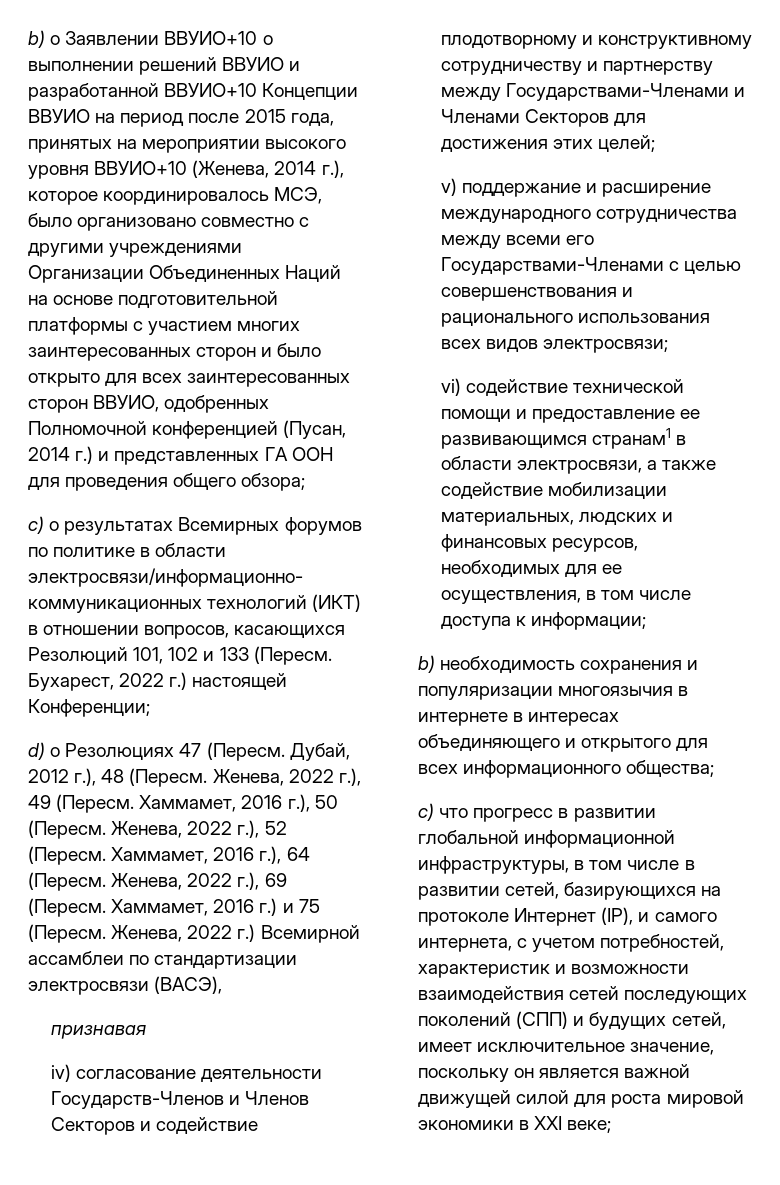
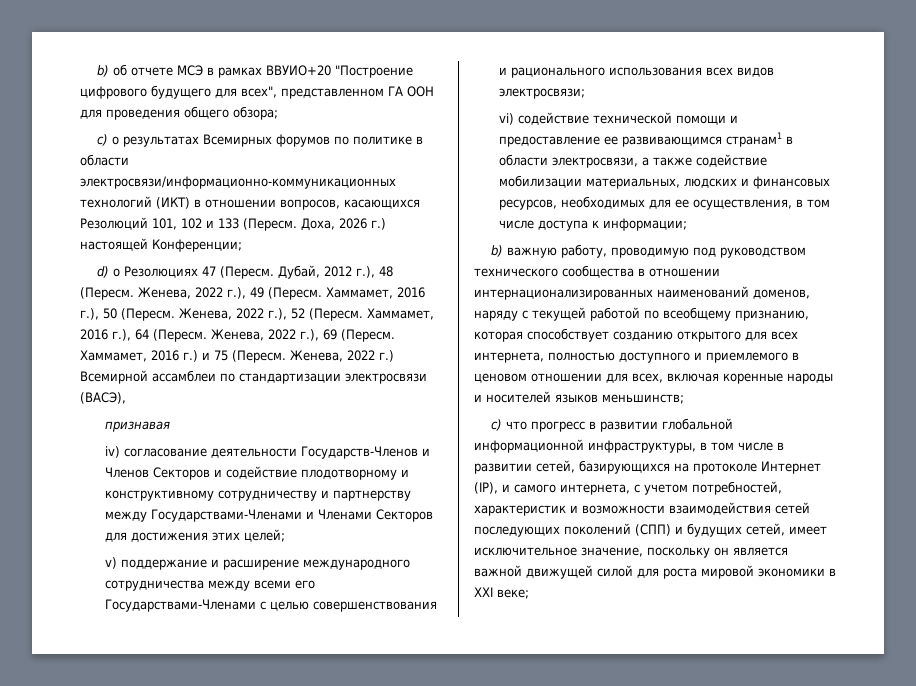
[28,30,273,48] [28,57,301,75] [28,83,359,101] [28,109,334,127] [28,139,347,153] [28,160,344,179] [28,187,323,205] [28,213,310,231] [28,243,243,257] [28,265,342,283] [28,291,279,308] [28,317,301,335] [28,343,322,361] [28,373,351,387] [28,395,270,413] [28,420,347,439] [28,446,260,465] b) о Заявлении ВВУИО+10 о выполнении решений ВВУИО и разработанной ВВУИО+10 Концепции ВВУИО на период после 2015 года, принятых на мероприятии высокого уровня ВВУИО+10 (Женева, 2014 г.), которое координировалось МСЭ, было организовано совместно с другими учреждениями Организации Объединенных Наций на основе подготовительной платформы с участием многих заинтересованных сторон и было открыто для всех заинтересованных сторон ВВУИО, одобренных Полномочной конференцией (Пусан, 2014 г.) и представленных -> [96,64,413,78] [80,85,384,99] b) об отчете МСЭ в рамках ВВУИО+20 "Построение цифрового будущего для всех", представленном
[28,673,165,691] Бухарест, 2022 -> [301,218,367,231] Доха, 2026
[440,656,699,674] [418,686,689,700] [418,712,620,726] [418,734,709,752] [418,760,715,778] необходимость сохранения и популяризации многоязычия в интернете в интересах объединяющего и открытого для всех информационного общества; -> [506,244,806,258] [474,265,720,278] [474,286,810,300] [474,307,809,321] [474,328,798,342] [474,352,799,363] [474,373,833,384] [474,391,684,404] важную работу, проводимую под руководством технического сообщества в отношении интернационализированных наименований доменов, наряду с текущей работой по всеобщему признанию, которая способствует созданию открытого для всех интернета, полностью доступного и приемлемого в ценовом отношении для всех, включая коренные народы и носителей языков меньшинств;

